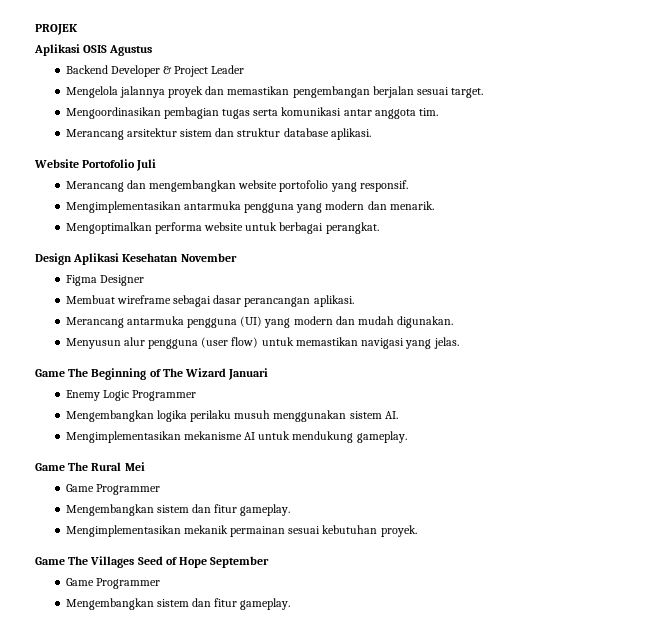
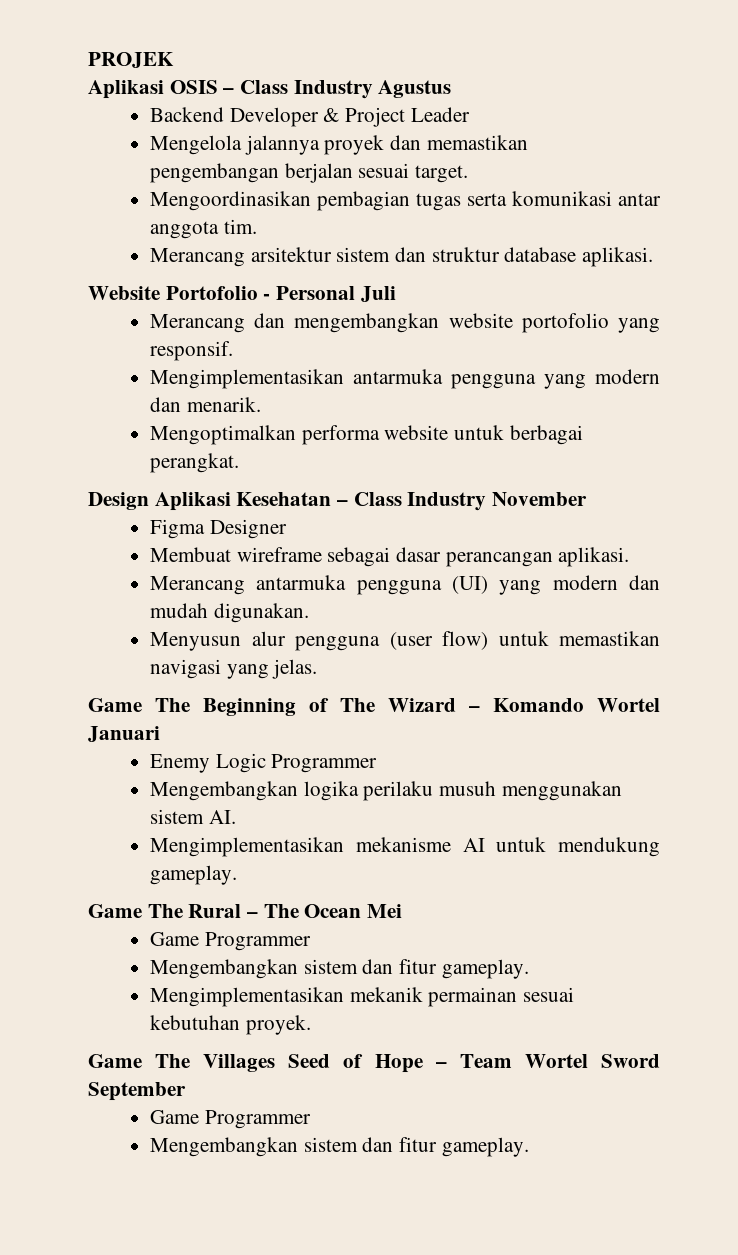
(108, 49) none -> [223,80,373,99] – Class Industry
(136, 163) none -> [263,286,356,300] - Personal
(179, 257) none -> [337,492,487,511] – Class Industry
(227, 372) none -> [469,698,660,712] – Komando Wortel
(122, 466) none -> [247,904,362,918] – The Ocean
(208, 562) none -> [435,1054,660,1068] – Team Wortel Sword

